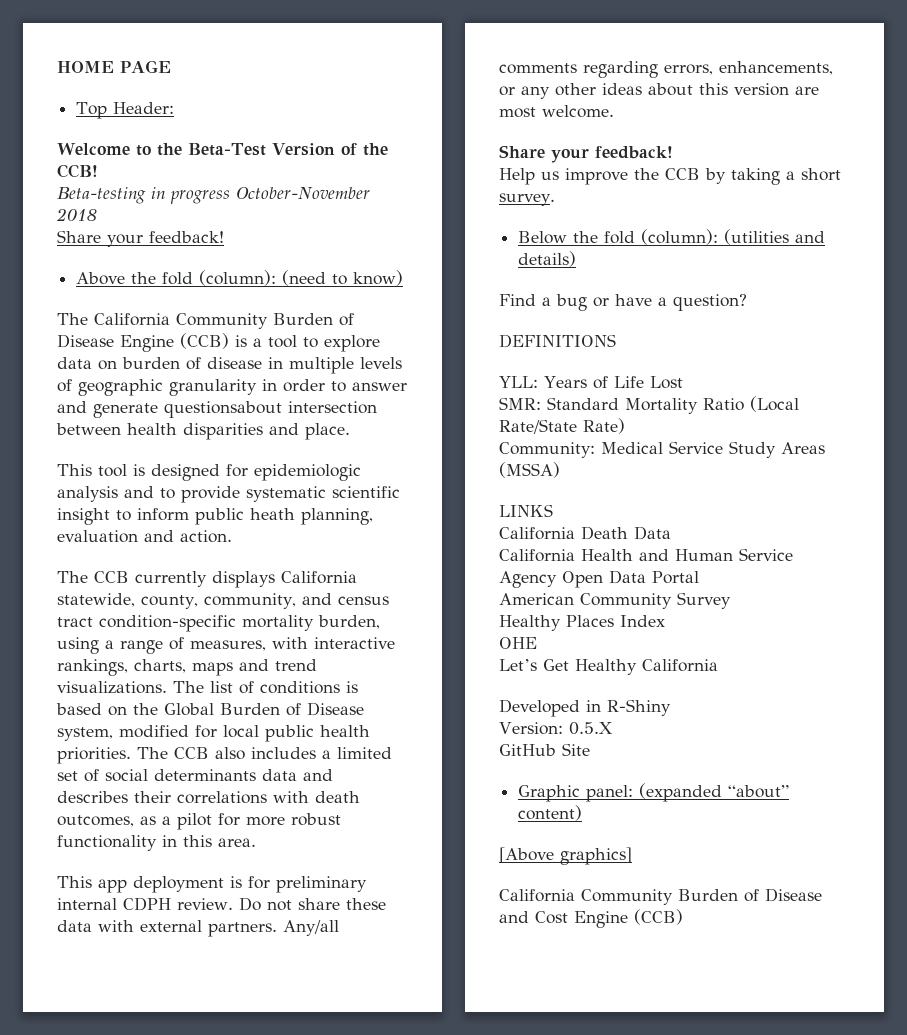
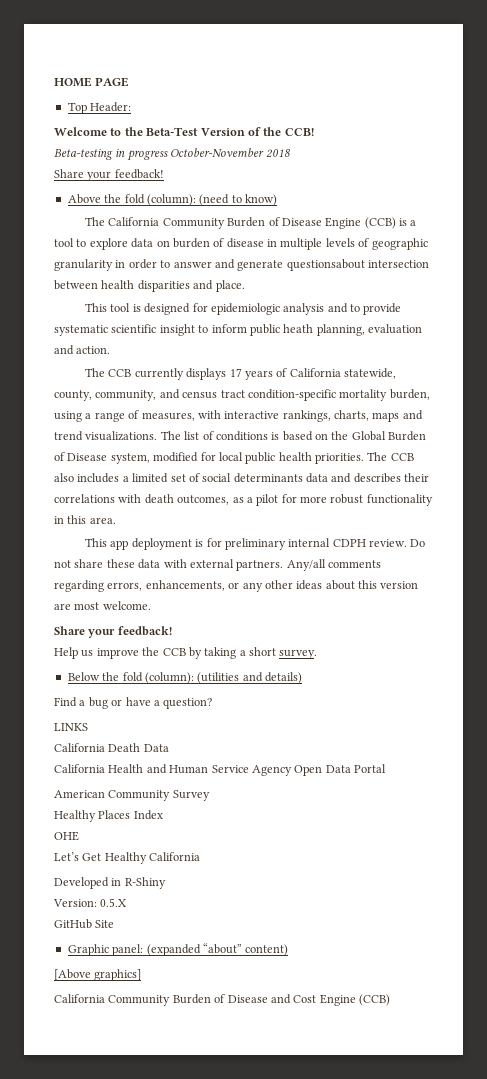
(275, 579) none -> [229,368,288,380] 17 years of
[499,334,616,348] [499,376,683,389] [499,396,799,414] [499,418,625,434] [499,441,825,458] [499,462,560,478] // DEFINITIONS // YLL: Years of Life Lost // SMR: Standard Mortality Ratio (Local Rate/State Rate) // Community: Medical Service Study Areas (MSSA) -> (213, 703) none

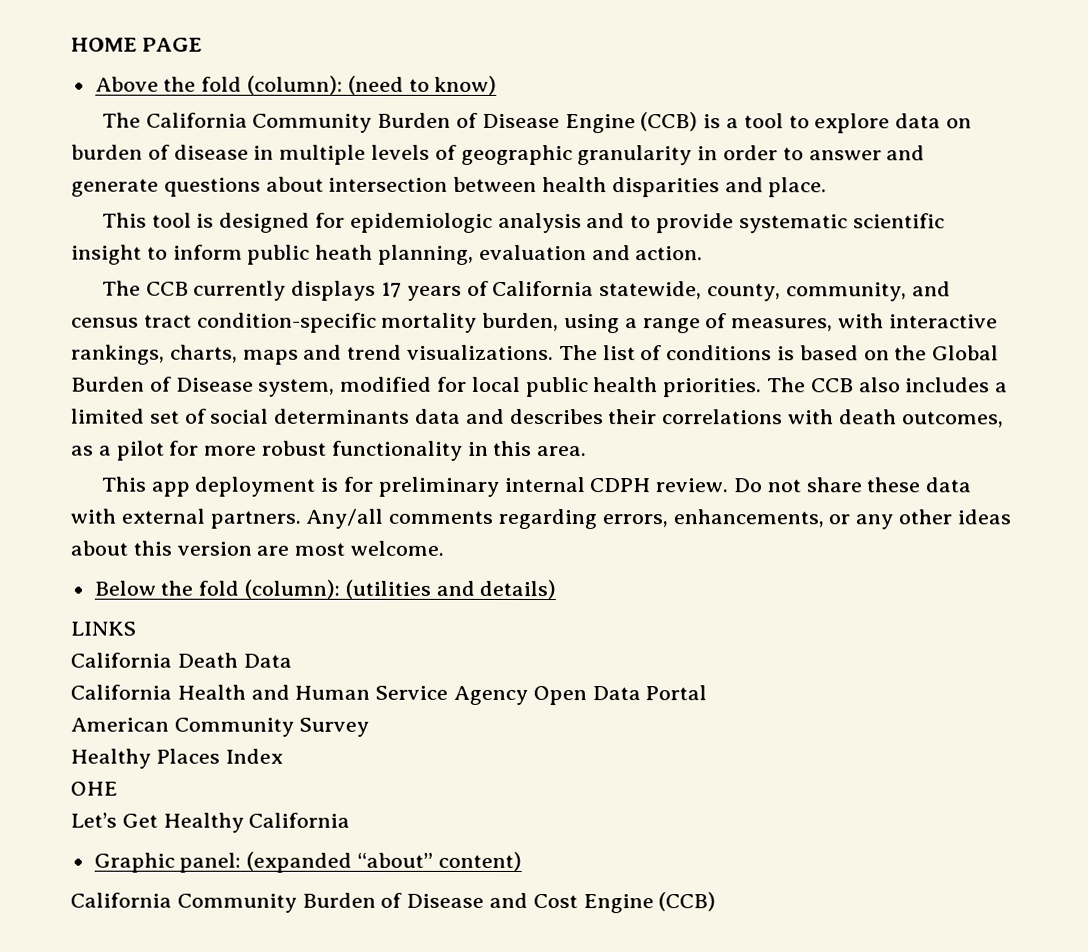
[67,102,132,114] [54,127,314,136] [54,148,291,161] [54,169,164,181] // Top Header: // Welcome to the Beta-Test Version of the CCB! // Beta-testing in progress October-November 2018 // Share your feedback! -> (202, 44) none
[286,259,365,271] questionsabout -> [163,176,324,197] questions about
[54,626,172,638] [54,647,318,659] // Share your feedback! // Help us improve the CCB by taking a short survey. -> (445, 548) none
[54,697,213,709] // Find a bug or have a question? -> (557, 589) none
[54,877,166,889] [53,898,128,907] [54,919,115,929] // Developed in R-Shiny // Version: 0.5.X // GitHub Site -> (351, 820) none
[54,969,142,981] // [Above graphics] -> (522, 861) none

